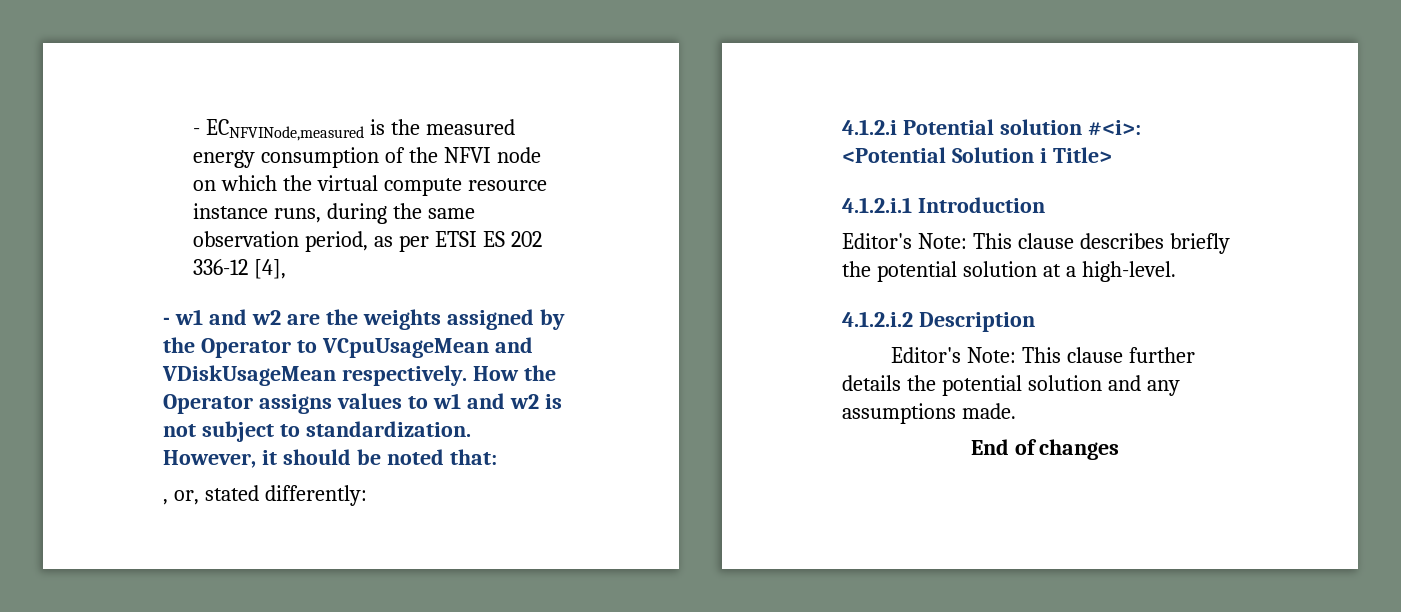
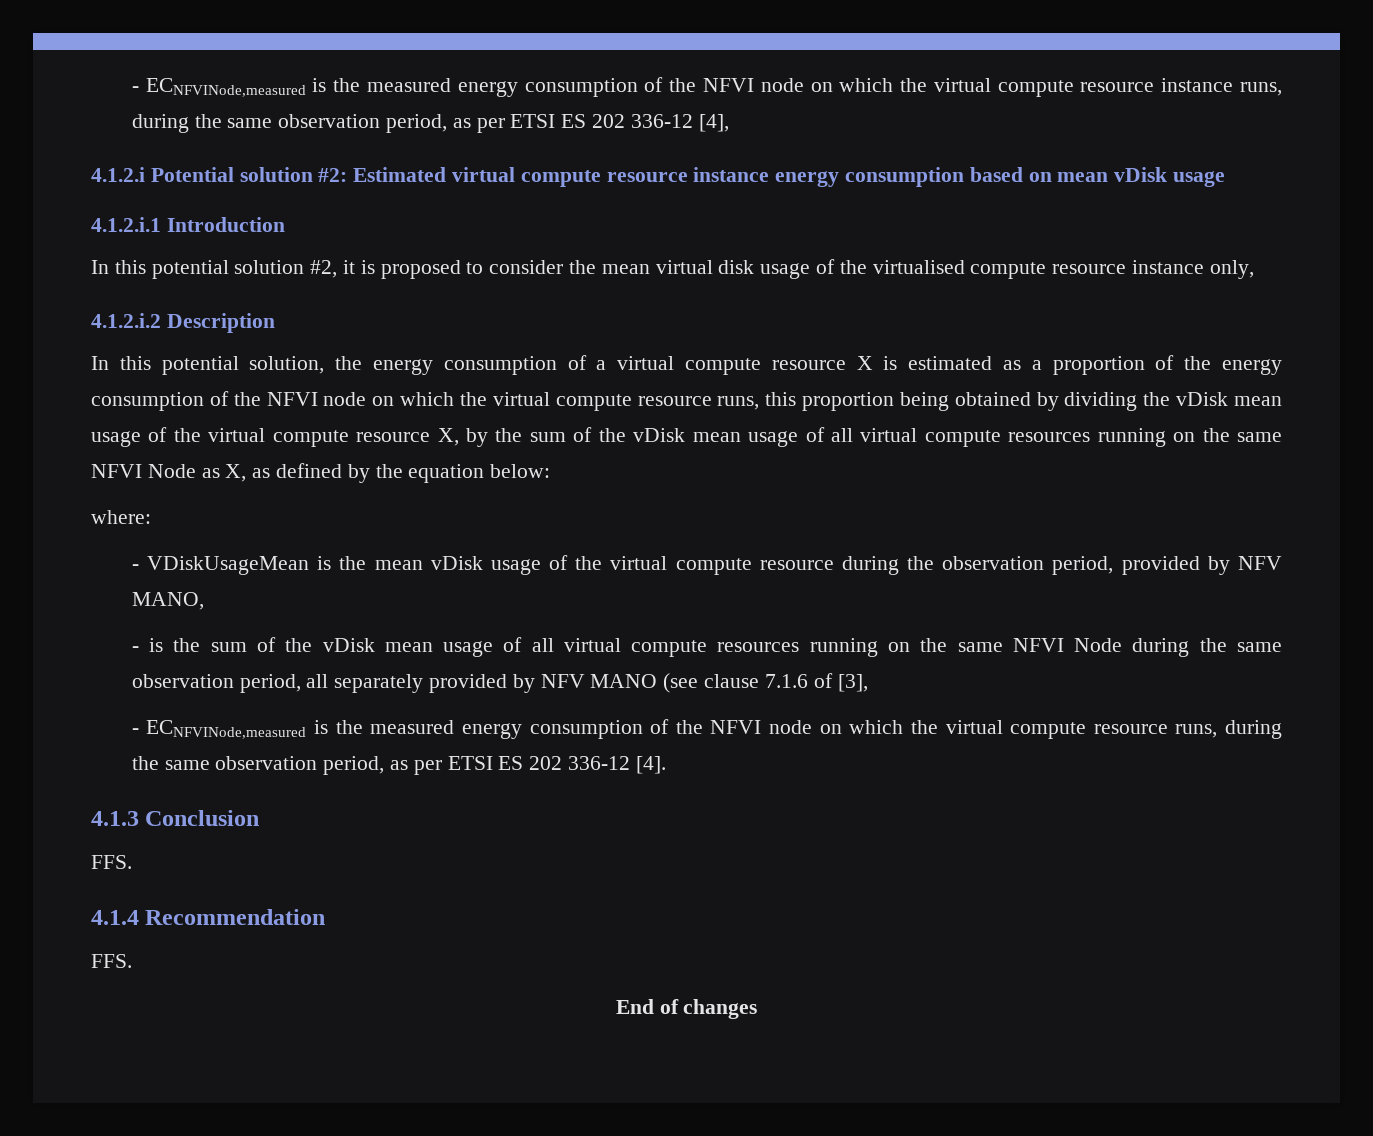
[163,309,565,330] [163,337,533,358] [162,365,556,386] [163,393,562,414] [163,421,471,442] [163,449,497,468] [163,485,367,506] [842,119,1141,136] [842,147,1112,163] [842,197,1045,213] [842,233,1230,254] [842,261,1176,282] [842,311,1035,332] [890,347,1195,363] [842,375,1180,396] [842,403,1016,424] - w1 and w2 are the weights assigned by the Operator to VCpuUsageMean and VDiskUsageMean respectively. How the Operator assigns values to w1 and w2 is not subject to standardization. However, it should be noted that: // , or, stated differently: // 4.1.2.i Potential solution #<i>: <Potential Solution i Title> // 4.1.2.i.1 Introduction // Editor's Note: This clause describes briefly the potential solution at a high-level. // 4.1.2.i.2 Description // Editor's Note: This clause further details the potential solution and any assumptions made. -> [91,167,1226,187] [91,217,285,232] [91,259,1254,279] [91,313,275,333] [91,355,1282,375] [91,391,1282,411] [91,427,1282,447] [91,463,551,483] [91,510,151,524] [131,555,1282,575] [131,592,204,610] [131,637,1282,657] [131,673,868,693] [131,719,1283,739] [131,756,666,775] [91,810,260,826] [91,855,132,869] [91,909,326,925] [91,954,132,968] 4.1.2.i Potential solution #2: Estimated virtual compute resource instance energy consumption based on mean vDisk usage // 4.1.2.i.1 Introduction // In this potential solution #2, it is proposed to consider the mean virtual disk usage of the virtualised compute resource instance only, // 4.1.2.i.2 Description // In this potential solution, the energy consumption of a virtual compute resource X is estimated as a proportion of the energy consumption of the NFVI node on which the virtual compute resource runs, this proportion being obtained by dividing the vDisk mean usage of the virtual compute resource X, by the sum of the vDisk mean usage of all virtual compute resources running on the same NFVI Node as X, as defined by the equation below: // where: // - VDiskUsageMean is the mean vDisk usage of the virtual compute resource during the observation period, provided by NFV MANO, // - is the sum of the vDisk mean usage of all virtual compute resources running on the same NFVI Node during the same observation period, all separately provided by NFV MANO (see clause 7.1.6 of [3], // - ECNFVINode,measured is the measured energy consumption of the NFVI node on which the virtual compute resource runs, during the same observation period, as per ETSI ES 202 336-12 [4]. // 4.1.3 Conclusion // FFS. // 4.1.4 Recommendation // FFS.

